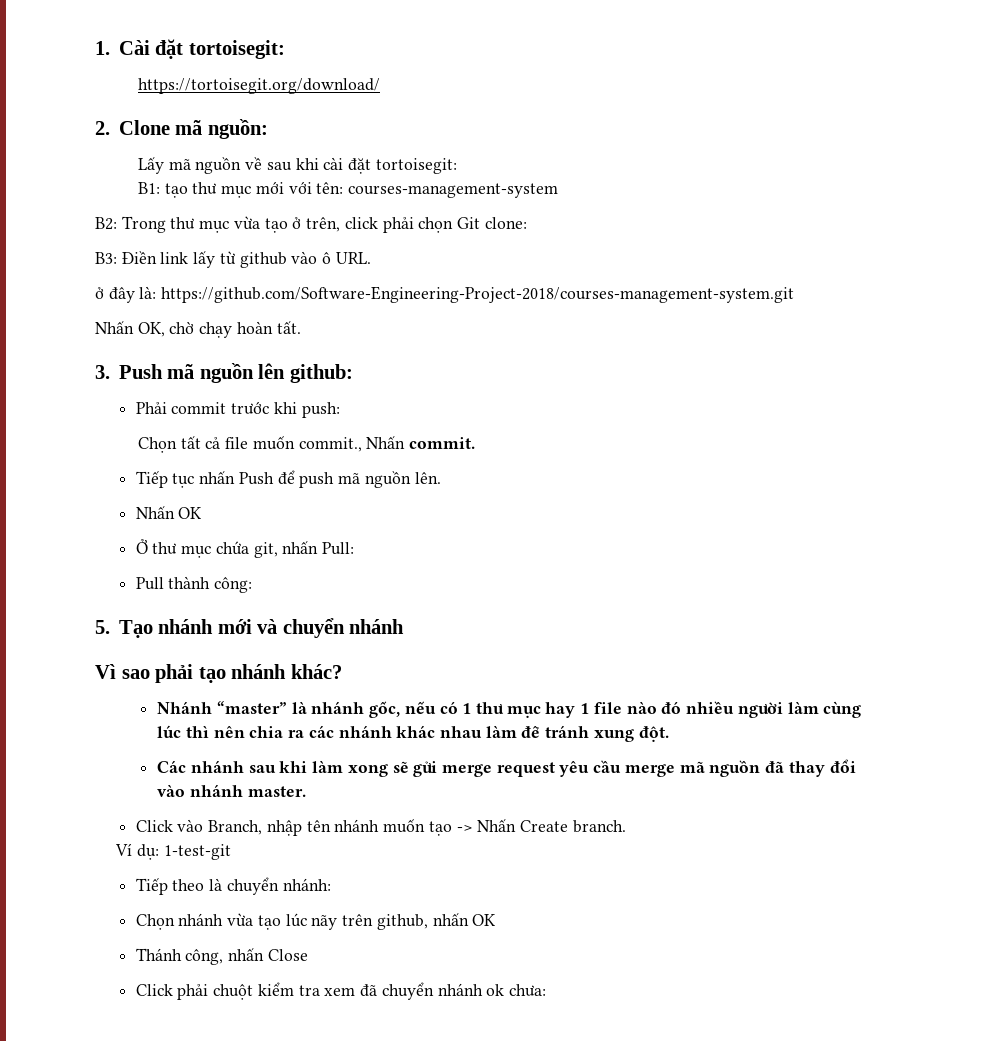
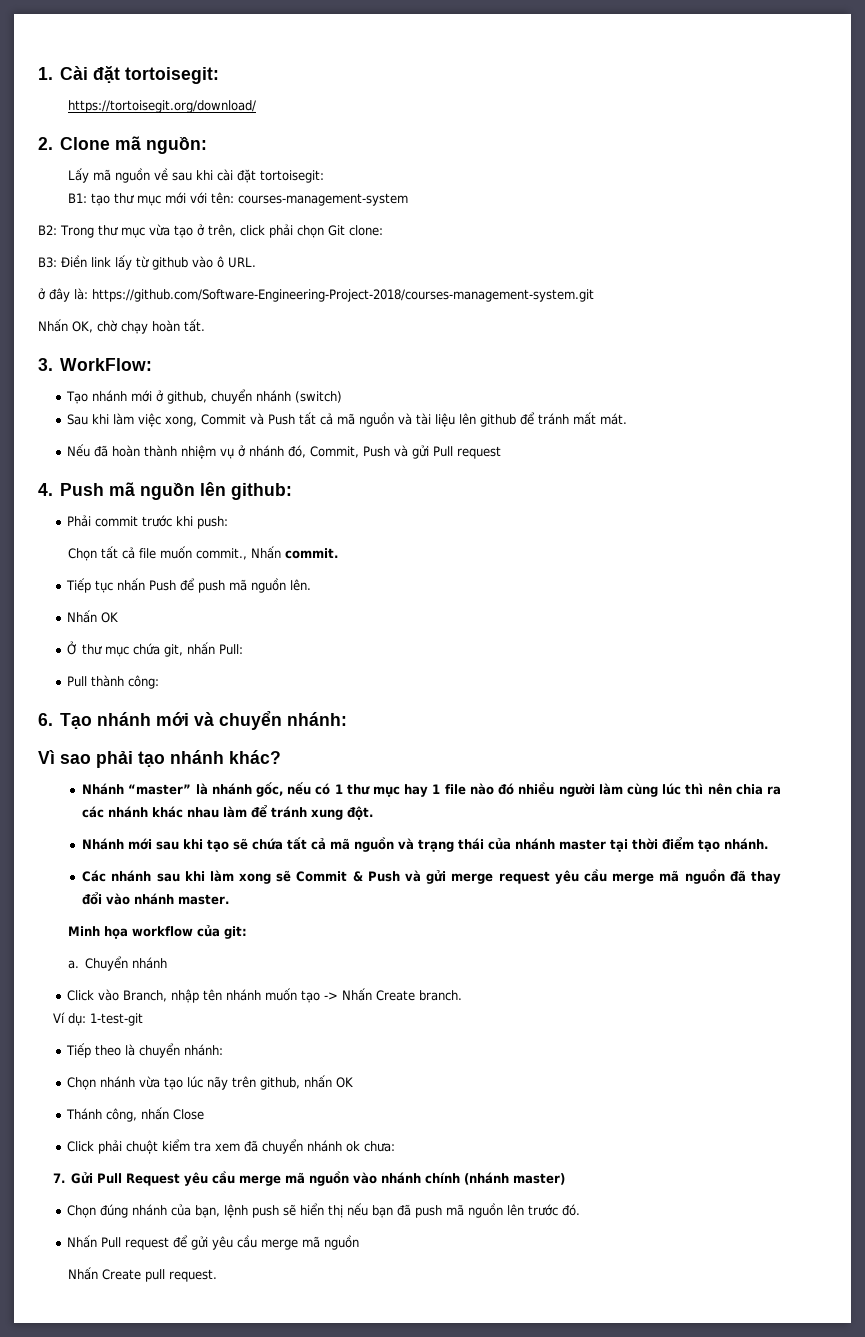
(110, 372) none -> [59,358,152,371] [66,389,343,404] [67,412,628,427] [67,444,502,459] [38,483,53,496] WorkFlow: // Tạo nhánh mới ở github, chuyển nhánh (switch) // Sau khi làm việc xong, Commit và Push tất cả mã nguồn và tài liệu lên github để tránh mất mát. // Nếu đã hoàn thành nhiệm vụ ở nhánh đó, Commit, Push và gửi Pull request // 4.
[95,620,110,634] 5. -> [38,713,53,726] 6.
[349,619,405,634] nhánh -> [286,712,347,726] nhánh:
(669, 734) none -> [82,837,769,852] // Nhánh mới sau khi tạo sẽ chứa tất cả mã nguồn và trạng thái của nhánh master tại thời điểm tạo nhánh.
(409, 767) none -> [296,870,422,882] Commit & Push và
(306, 791) none -> [67,925,247,939] [67,956,168,971] // Minh họa workflow của git: // a. Chuyển nhánh
(546, 990) none -> [52,1171,566,1186] [67,1203,581,1218] [67,1235,360,1250] [67,1267,217,1282] // 7. Gửi Pull Request yêu cầu merge mã nguồn vào nhánh chính (nhánh master) // Chọn đúng nhánh của bạn, lệnh push sẽ hiển thị nếu bạn đã push mã nguồn lên trước đó. // Nhấn Pull request để gửi yêu cầu merge mã nguồn // Nhấn Create pull request.

